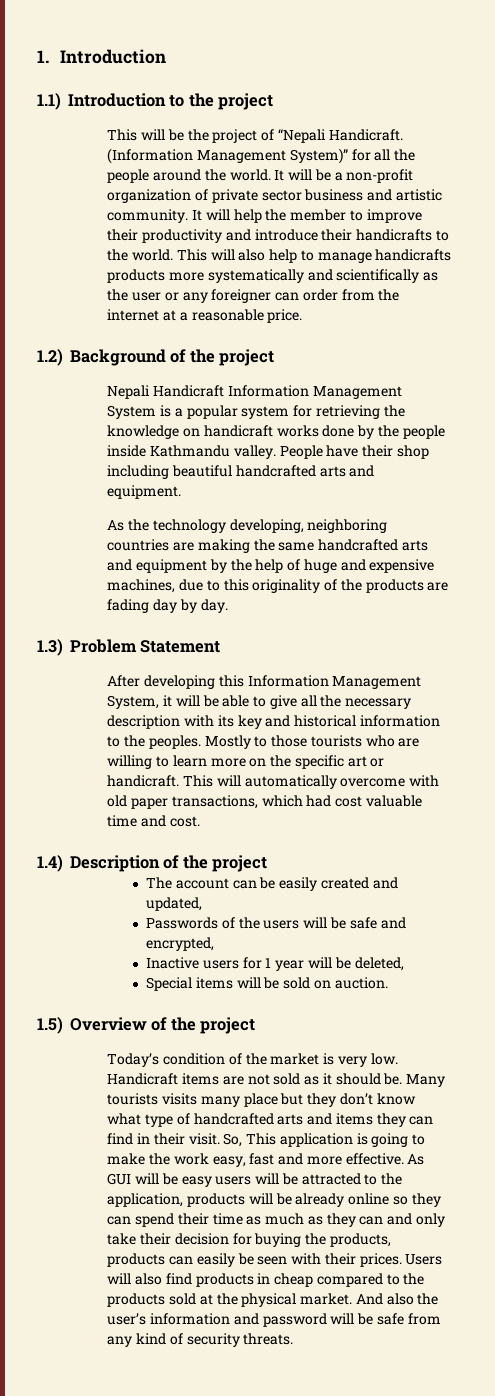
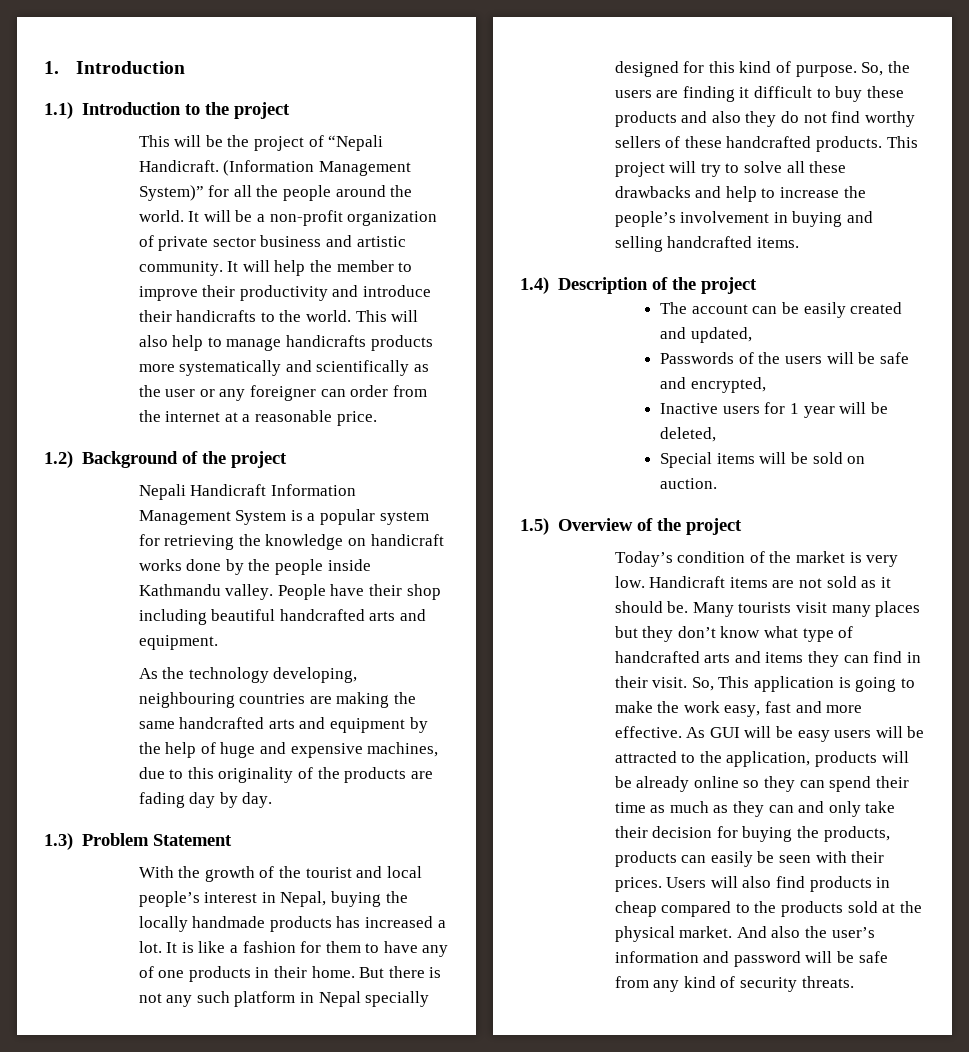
[307,519,388,533] neighboring -> [138,692,235,708] neighbouring
[107,675,422,689] [107,695,412,709] [107,715,440,729] [107,735,420,749] [107,755,385,769] [107,775,440,789] [107,795,422,809] [107,815,200,827] After developing this Information Management System, it will be able to give all the necessary description with its key and historical information to the peoples. Mostly to those tourists who are willing to learn more on the specific art or handicraft. This will automatically overcome with old paper transactions, which had cost valuable time and cost. -> [138,866,422,882] [138,891,408,907] [138,916,446,932] [138,941,449,957] [138,966,442,982] [138,991,430,1007] [614,61,910,77] [614,86,904,102] [614,111,915,127] [614,136,918,152] [614,161,847,177] [614,186,866,202] [614,211,873,227] [614,236,799,252] With the growth of the tourist and local people’s interest in Nepal, buying the locally handmade products has increased a lot. It is like a fashion for them to have any of one products in their home. But there is not any such platform in Nepal specially designed for this kind of purpose. So, the users are finding it difficult to buy these products and also they do not find worthy sellers of these handcrafted products. This project will try to solve all these drawbacks and help to increase the people’s involvement in buying and selling handcrafted items.
[162,1093,278,1107] visits many place -> [795,601,921,617] visit many places

